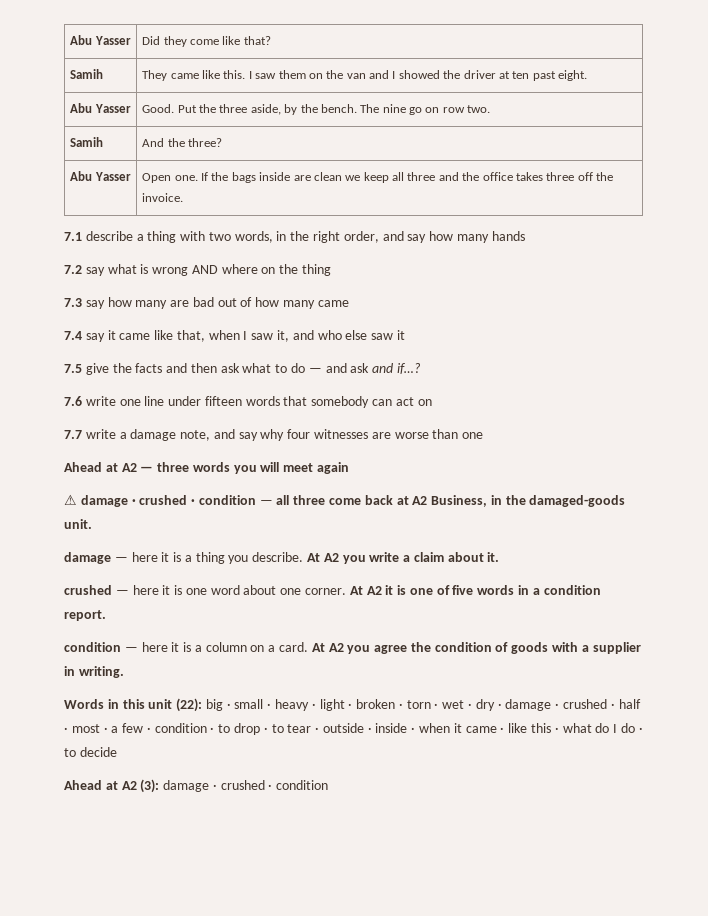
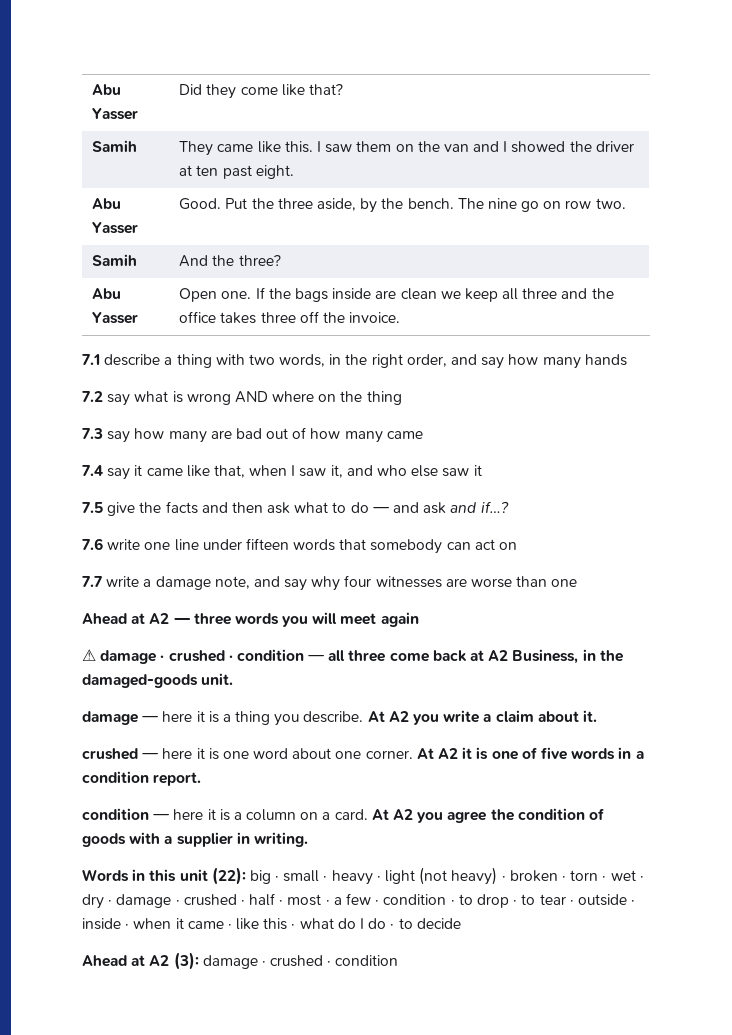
(345, 705) none -> [419,867,498,885] (not heavy)

